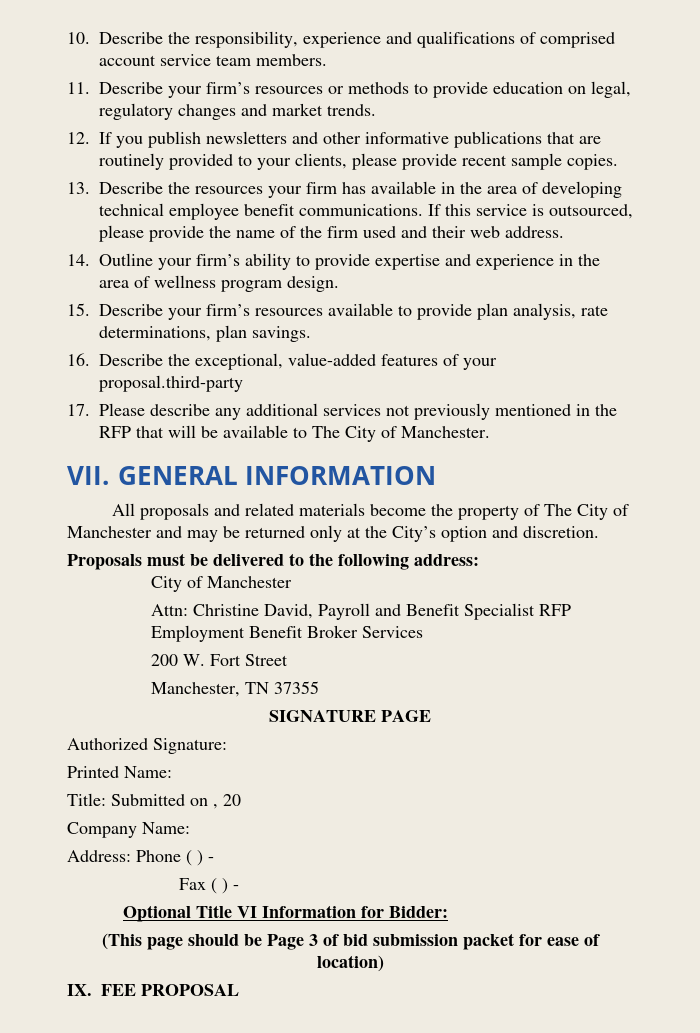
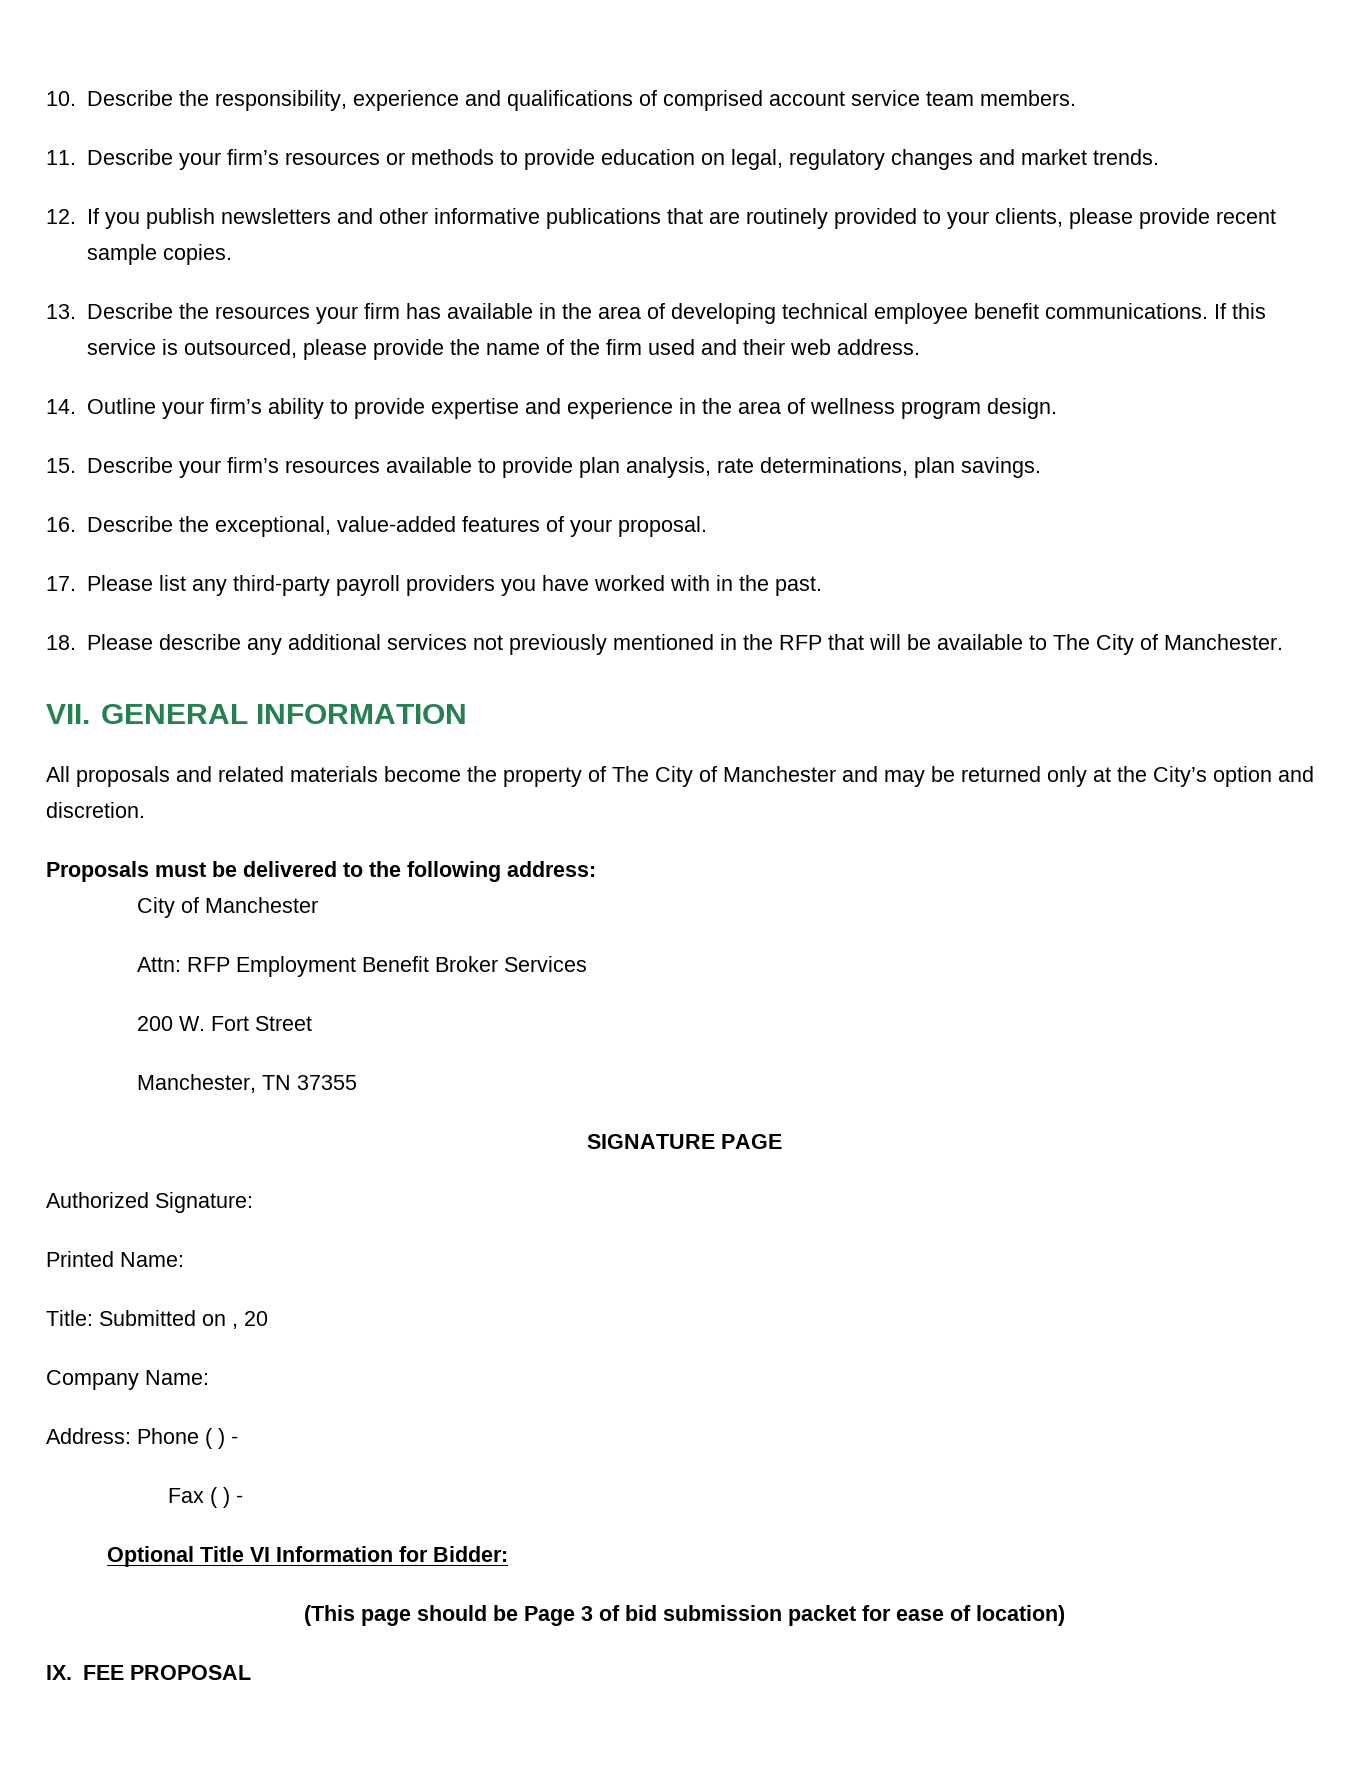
[99,375,243,392] [67,404,90,416] proposal.third-party // 17. -> [617,516,707,537] [46,575,822,596] [46,635,76,650] proposal. // 17. Please list any third-party payroll providers you have worked with in the past. // 18.
[192,603,535,620] Christine David, Payroll and Benefit Specialist -> (182, 964) none

